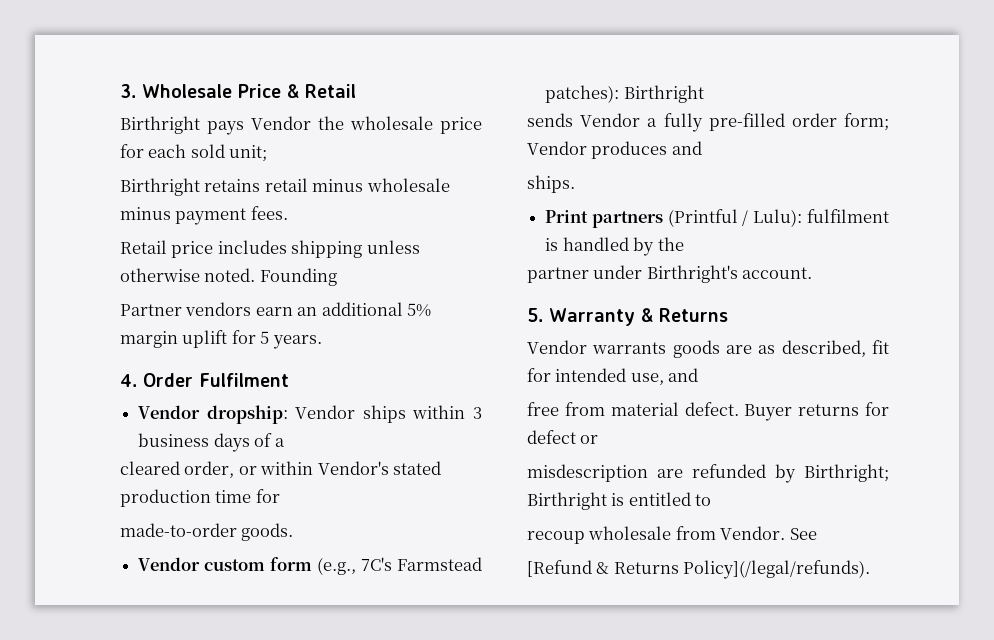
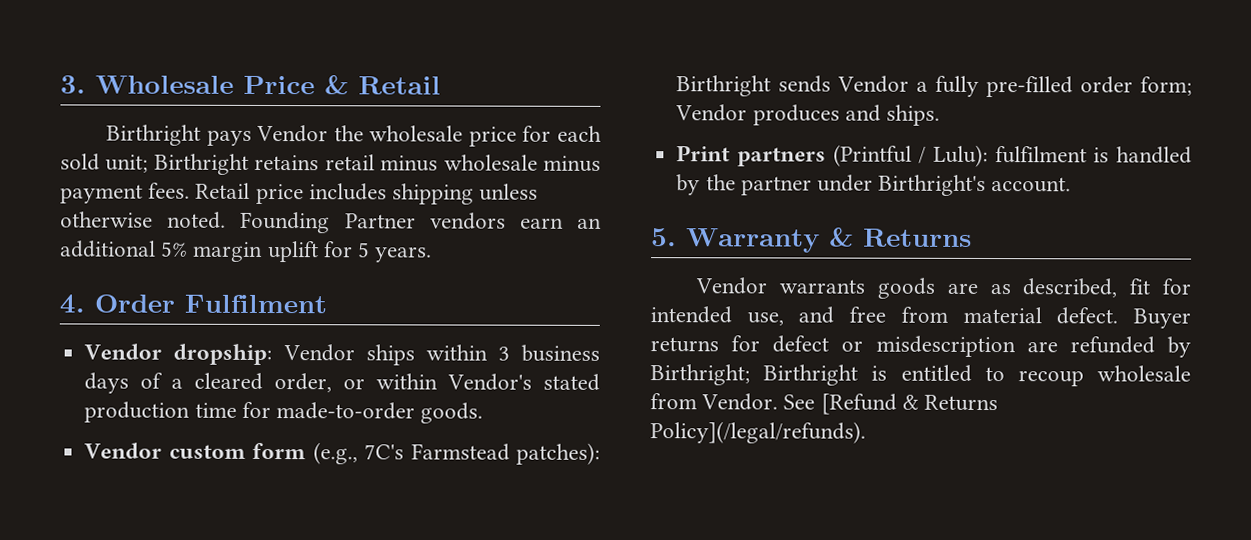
(268, 153) // -> (149, 163) none
(288, 213) // -> (191, 190) none
(337, 277) // -> (331, 222) none
(285, 442) // -> (184, 383) none
(280, 496) // -> (271, 410) none
(704, 94) // -> (772, 86) none
(702, 148) // -> (881, 113) none
(684, 244) // -> (736, 182) none
(699, 375) // -> (835, 315) none
(599, 439) // -> (864, 346) none
(712, 500) // -> (1005, 374) none
(817, 534) // -> (816, 402) none

